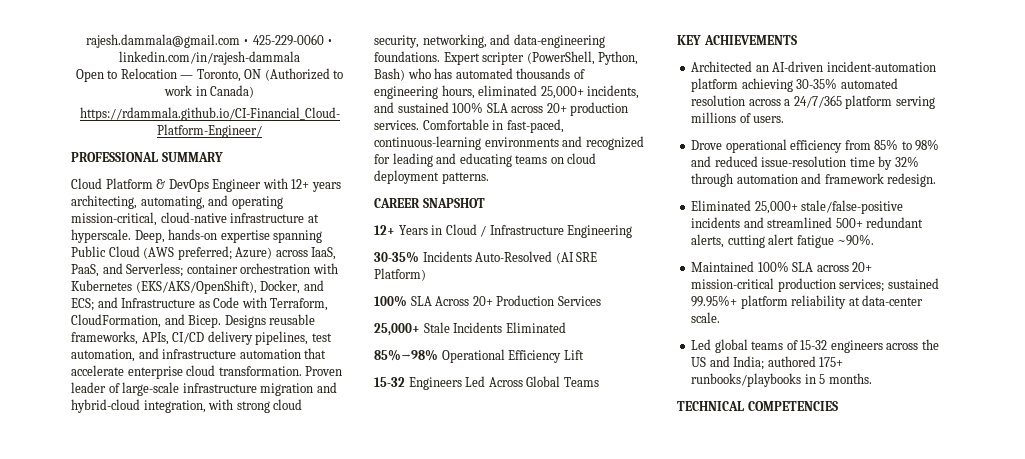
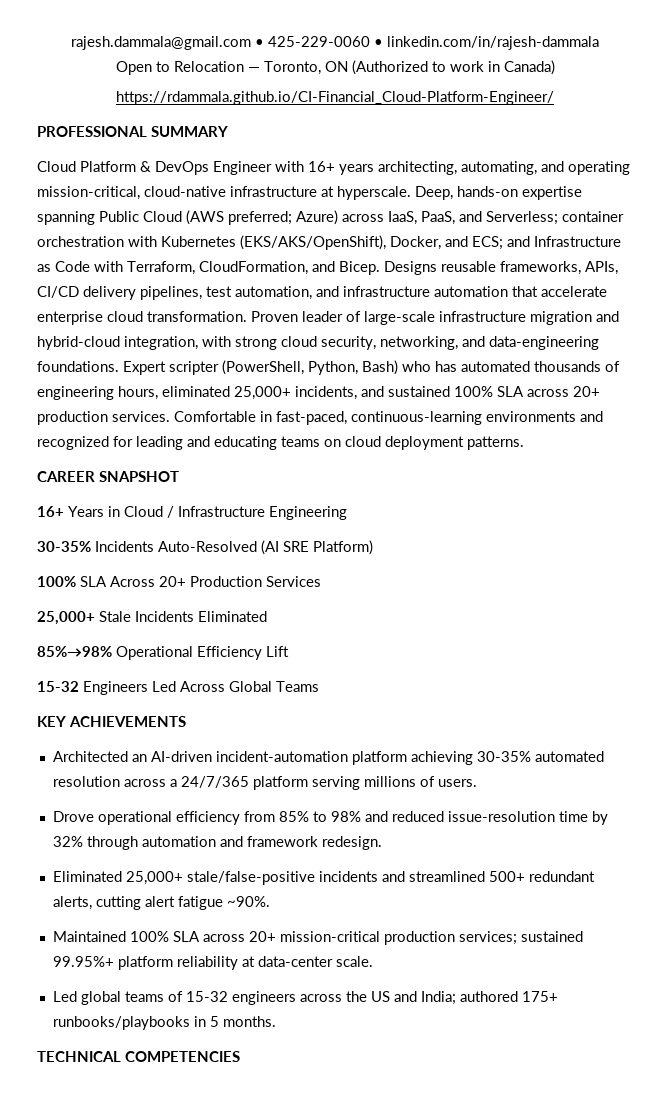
[291,179,310,189] 12+ -> [308,161,335,172] 16+
[374,225,395,235] 12+ -> [37,506,64,517] 16+

